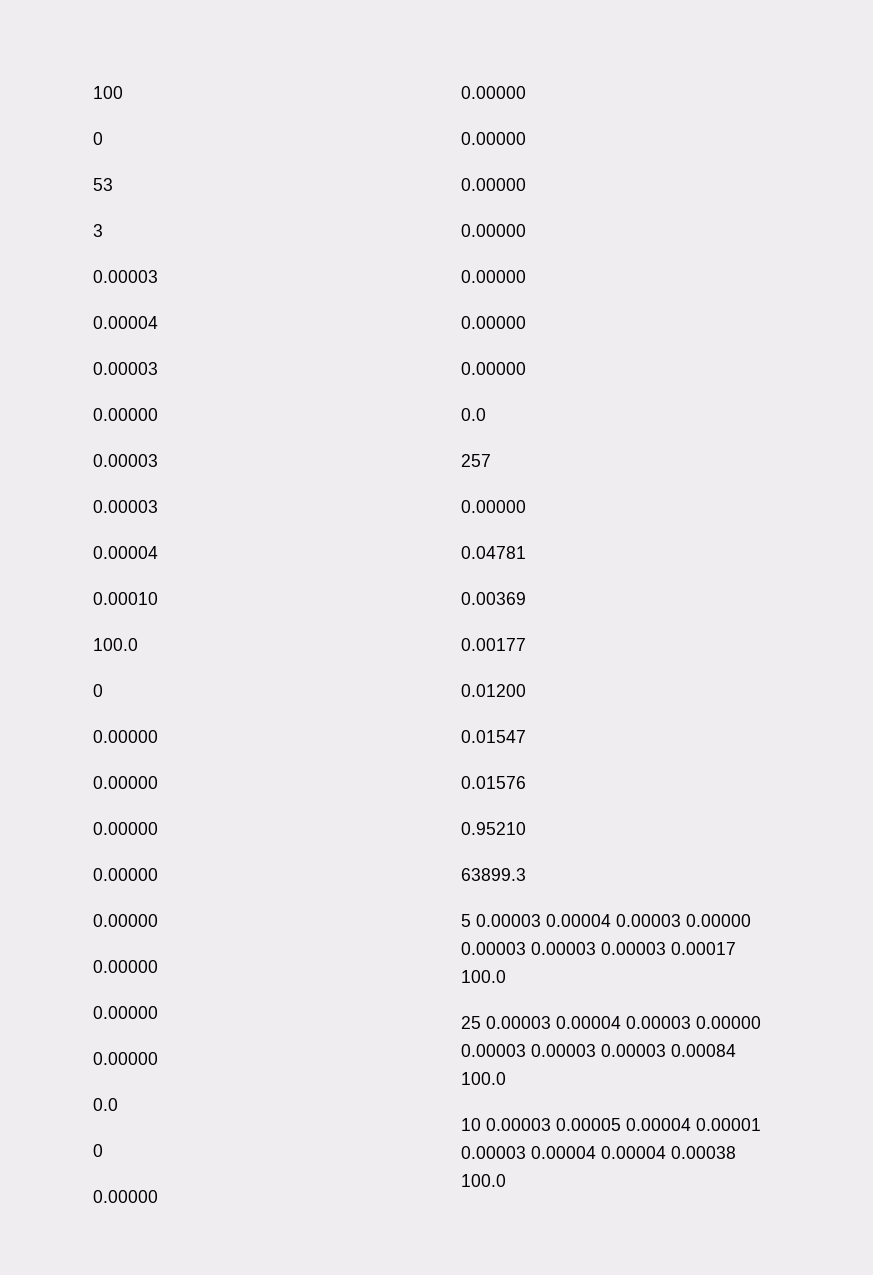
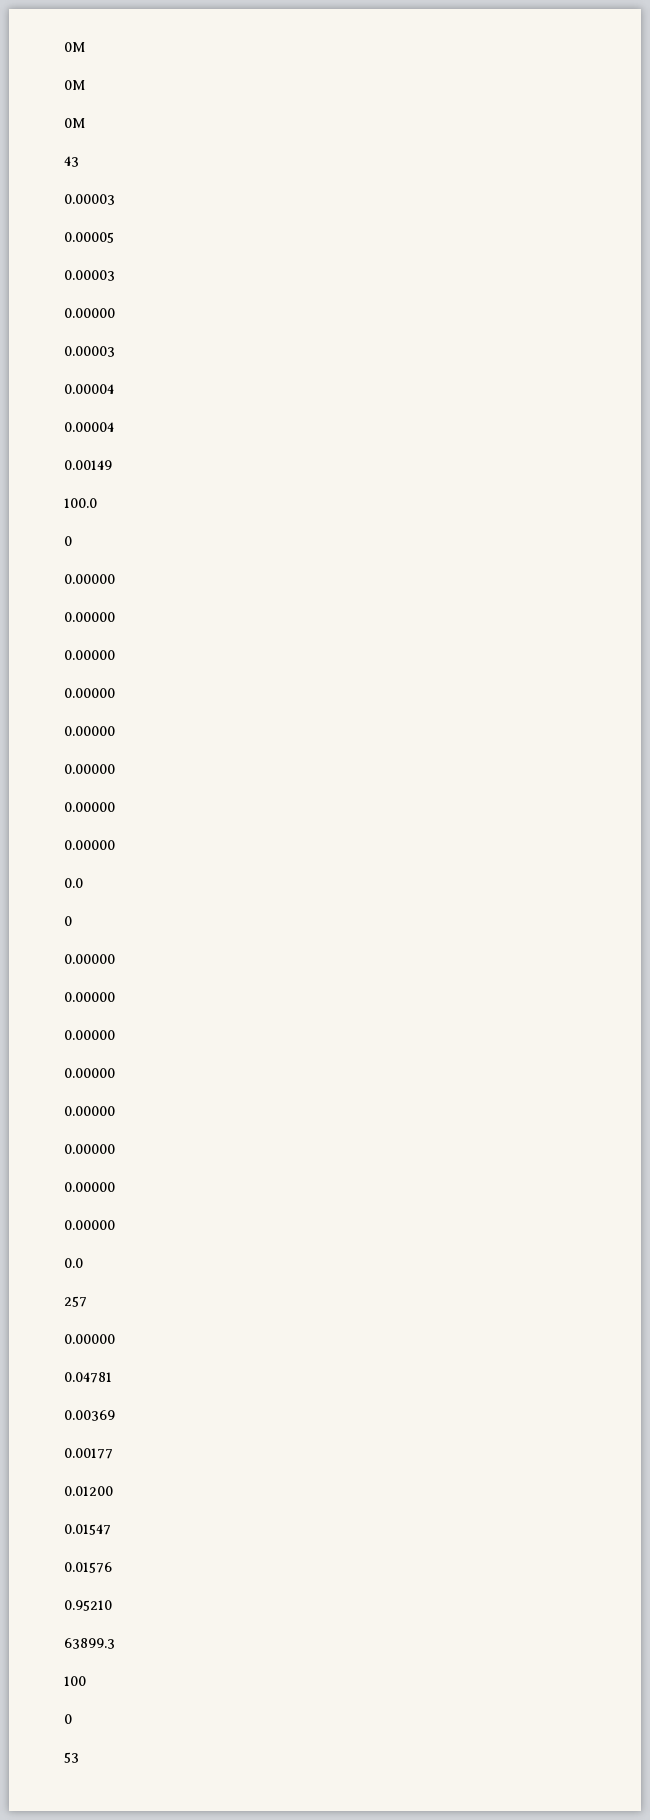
[93,86,123,99] [93,132,103,145] [93,178,113,191] [93,224,103,237] [93,270,158,283] [93,316,158,329] 100 // 0 // 53 // 3 // 0.00003 // 0.00004 -> [64,42,85,52] [64,80,85,90] [64,118,85,128] [64,156,79,167] [64,194,115,205] [64,232,114,243] 0M // 0M // 0M // 43 // 0.00003 // 0.00005
[93,500,158,513] [93,546,158,559] [93,592,158,605] 0.00003 // 0.00004 // 0.00010 -> [64,384,114,394] [64,422,114,432] [64,460,112,470] 0.00004 // 0.00004 // 0.00149
[461,914,751,927] [461,942,736,955] [461,970,506,983] [461,1016,761,1029] [461,1044,736,1057] [461,1072,506,1085] [461,1118,761,1131] [461,1146,736,1159] [461,1174,506,1187] 5 0.00003 0.00004 0.00003 0.00000 0.00003 0.00003 0.00003 0.00017 100.0 // 25 0.00003 0.00004 0.00003 0.00000 0.00003 0.00003 0.00003 0.00084 100.0 // 10 0.00003 0.00005 0.00004 0.00001 0.00003 0.00004 0.00004 0.00038 100.0 -> [64,1676,86,1686] [64,1714,72,1724] [64,1752,79,1763] 100 // 0 // 53

